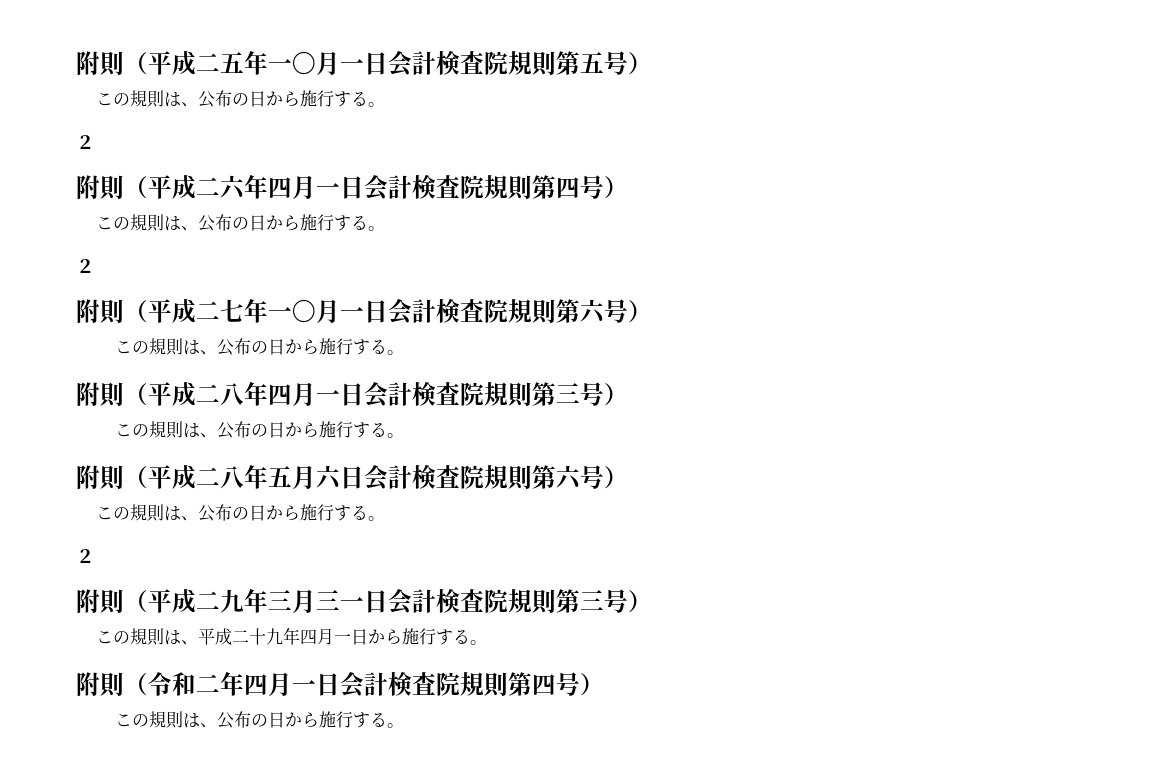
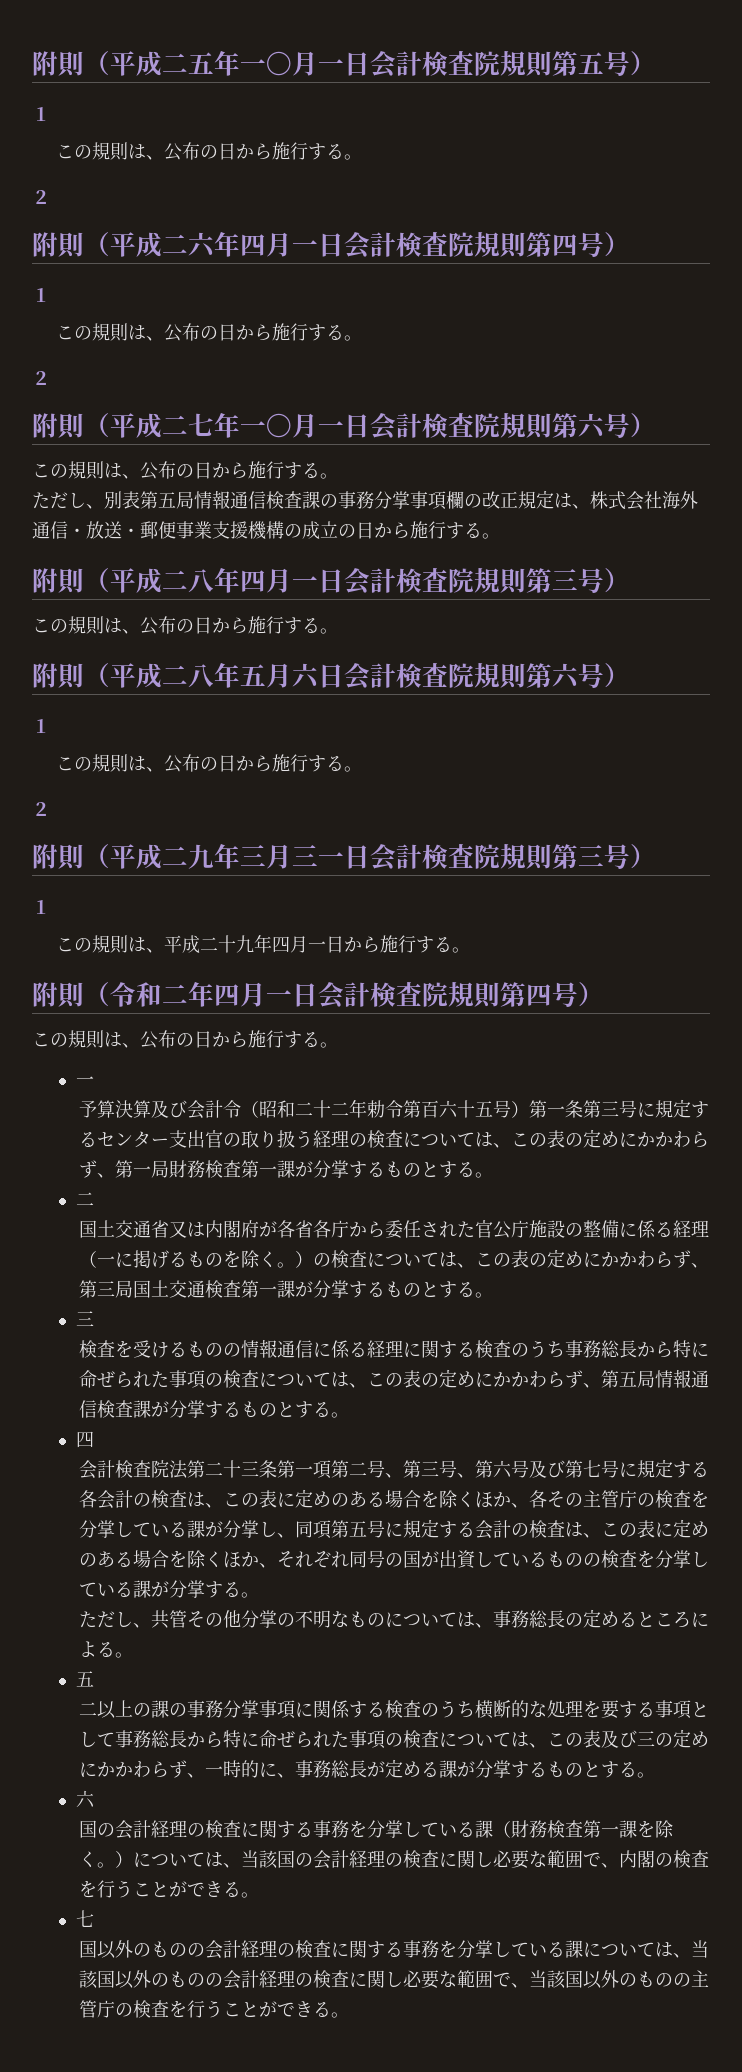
(652, 63) none -> [32,107,50,121] // １
(628, 187) none -> [32,288,50,302] // １
(405, 352) none -> [32,490,698,510] [32,521,500,540] // ただし、別表第五局情報通信検査課の事務分掌事項欄の改正規定は、株式会社海外通信・放送・郵便事業支援機構の成立の日から施行する。
(628, 477) none -> [32,719,50,733] // １
(652, 601) none -> [32,900,50,914] // １
(405, 725) none -> [75,1076,94,1086] [79,1099,710,1119] [79,1129,710,1148] [79,1160,494,1178] [75,1192,94,1206] [79,1220,710,1239] [79,1249,710,1268] [79,1280,494,1298] [75,1311,94,1326] [79,1339,710,1358] [79,1369,710,1389] [79,1400,350,1418] [75,1431,94,1448] [79,1459,710,1479] [79,1489,710,1509] [79,1519,710,1539] [79,1550,710,1569] [79,1580,260,1598] [79,1609,710,1629] [79,1641,134,1658] [75,1671,94,1687] [79,1700,710,1719] [79,1729,710,1749] [79,1759,656,1778] [75,1790,95,1808] [79,1820,675,1839] [79,1850,710,1869] [79,1880,260,1898] [75,1910,94,1927] [79,1940,710,1959] [79,1970,710,1989] [79,2000,350,2018] // 一 // 予算決算及び会計令（昭和二十二年勅令第百六十五号）第一条第三号に規定するセンター支出官の取り扱う経理の検査については、この表の定めにかかわらず、第一局財務検査第一課が分掌するものとする。 // 二 // 国土交通省又は内閣府が各省各庁から委任された官公庁施設の整備に係る経理（一に掲げるものを除く。）の検査については、この表の定めにかかわらず、第三局国土交通検査第一課が分掌するものとする。 // 三 // 検査を受けるものの情報通信に係る経理に関する検査のうち事務総長から特に命ぜられた事項の検査については、この表の定めにかかわらず、第五局情報通信検査課が分掌するものとする。 // 四 // 会計検査院法第二十三条第一項第二号、第三号、第六号及び第七号に規定する各会計の検査は、この表に定めのある場合を除くほか、各その主管庁の検査を分掌している課が分掌し、同項第五号に規定する会計の検査は、この表に定めのある場合を除くほか、それぞれ同号の国が出資しているものの検査を分掌している課が分掌する。 // ただし、共管その他分掌の不明なものについては、事務総長の定めるところによる。 // 五 // 二以上の課の事務分掌事項に関係する検査のうち横断的な処理を要する事項として事務総長から特に命ぜられた事項の検査については、この表及び三の定めにかかわらず、一時的に、事務総長が定める課が分掌するものとする。 // 六 // 国の会計経理の検査に関する事務を分掌している課（財務検査第一課を除く。）については、当該国の会計経理の検査に関し必要な範囲で、内閣の検査を行うことができる。 // 七 // 国以外のものの会計経理の検査に関する事務を分掌している課については、当該国以外のものの会計経理の検査に関し必要な範囲で、当該国以外のものの主管庁の検査を行うことができる。

